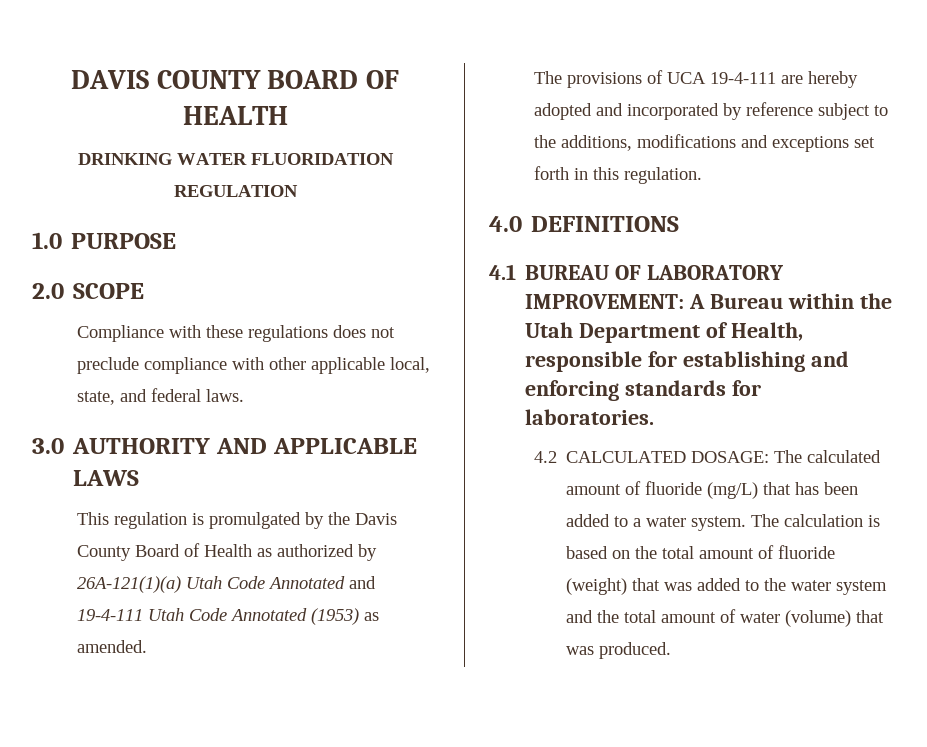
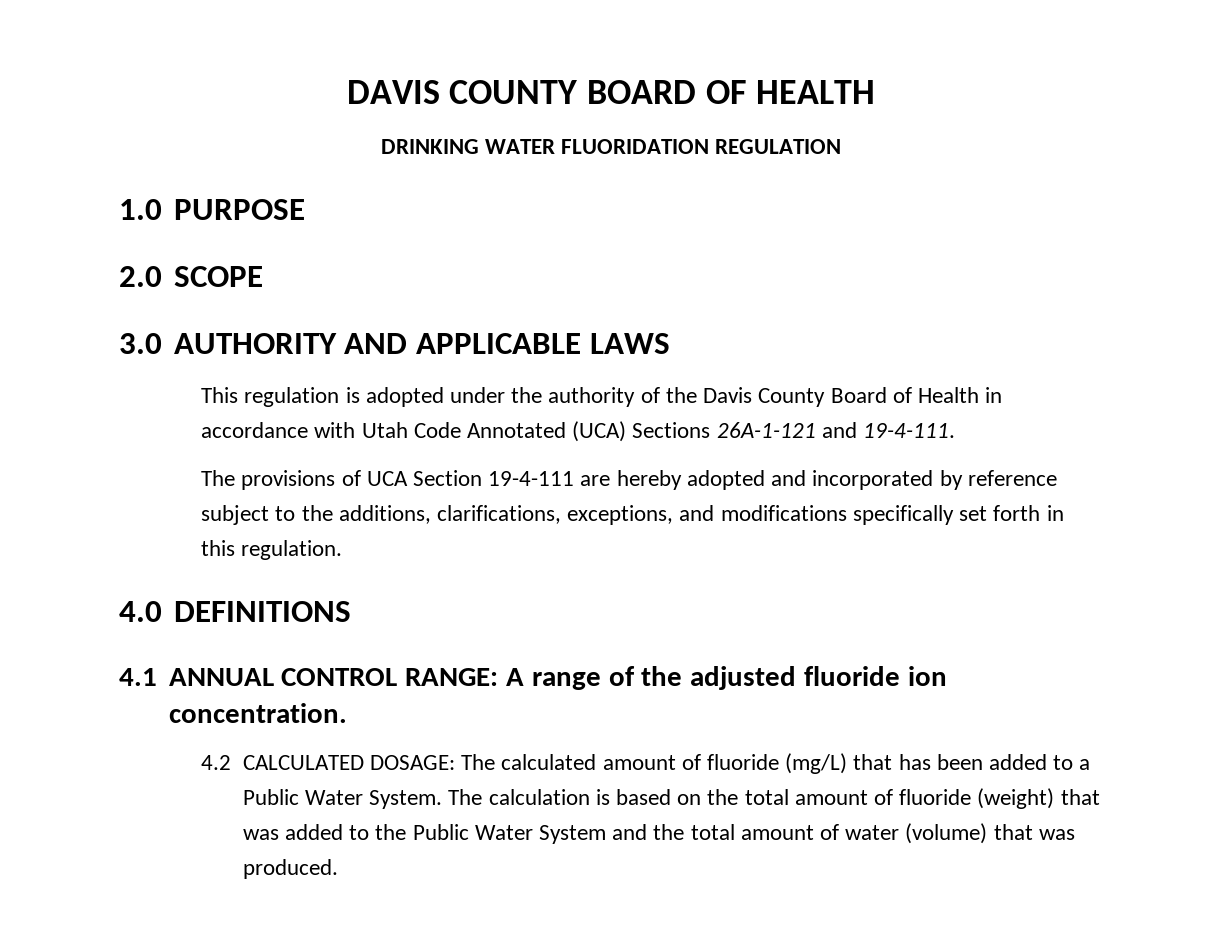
[77,325,396,342] [77,357,431,374] [77,388,245,405] // Compliance with these regulations does not preclude compliance with other applicable local, state, and federal laws. -> (263, 276) none
[209,512,325,529] promulgated by -> [365,387,660,407] adopted under the authority of
[257,544,378,561] [77,576,377,593] [77,608,380,625] [77,640,148,653] as authorized by 26A-121(1)(a) Utah Code Annotated and 19-4-111 Utah Code Annotated (1953) as amended. -> [985,387,1003,403] [201,421,956,442] in accordance with Utah Code Annotated (UCA) Sections 26A-1-121 and 19-4-111.
(707, 78) none -> [413,470,483,486] Section
[637,134,850,152] modifications and exceptions -> [437,505,954,525] clarifications, exceptions, and modifications specifically
[525,265,785,280] [525,293,893,309] [525,322,804,343] [525,351,850,372] [525,380,762,401] [525,409,655,425] BUREAU OF LABORATORY IMPROVEMENT: A Bureau within the Utah Department of Health, responsible for establishing and enforcing standards for laboratories. -> [168,666,947,690] [168,703,347,723] ANNUAL CONTROL RANGE: A range of the adjusted fluoride ion concentration.
[646,516,747,531] water system. -> [242,789,443,809] Public Water System.
[791,580,888,595] water system -> [412,824,606,844] Public Water System

